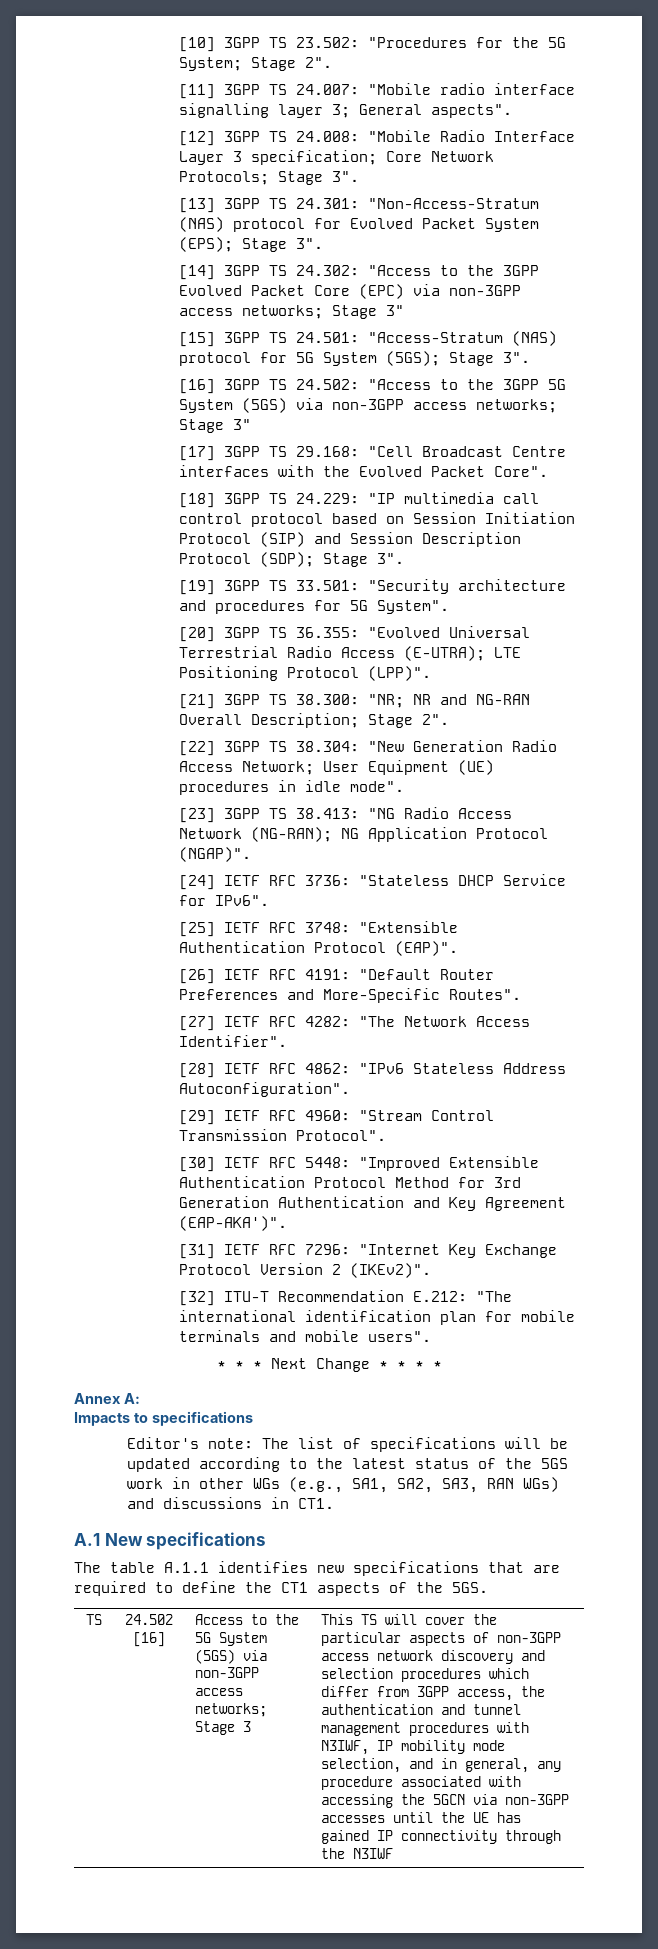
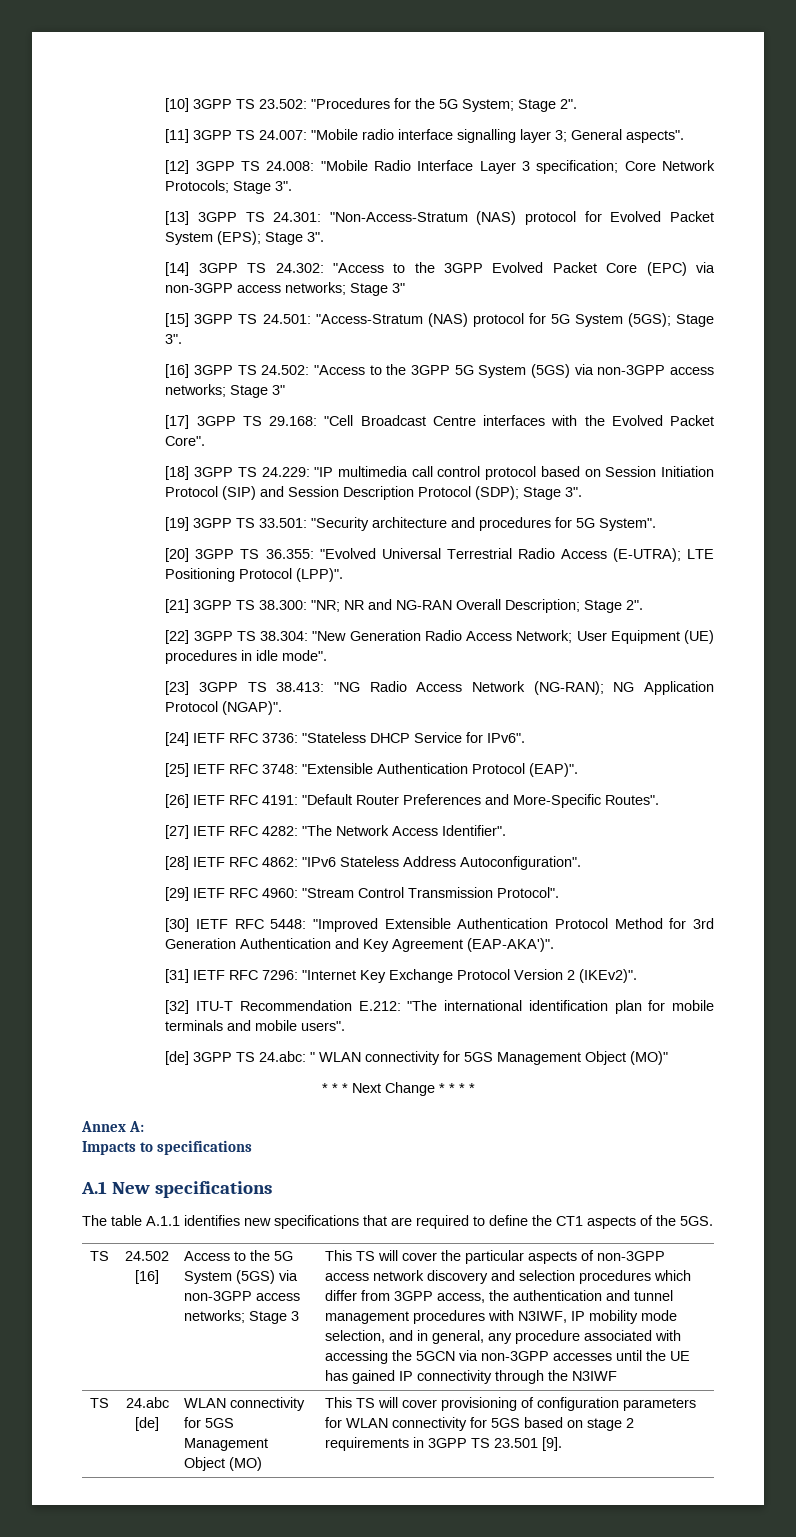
(432, 1336) none -> [165,1051,669,1065] // [de] 3GPP TS 24.abc: " WLAN connectivity for 5GS Management Object (MO)"
[126,1437,568,1452] [126,1457,568,1472] [126,1477,559,1493] [126,1497,334,1509] // Editor's note: The list of specifications will be updated according to the latest status of the 5GS work in other WGs (e.g., SA1, SA2, SA3, RAN WGs) and discussions in CT1. -> (252, 1147) none
(394, 1853) none -> [90,1398,109,1408] [125,1397,169,1408] [135,1417,159,1431] [184,1397,306,1411] [184,1417,235,1428] [184,1438,269,1451] [184,1457,263,1471] [325,1397,697,1411] [325,1417,635,1431] [325,1437,563,1451] // TS | 24.abc [de] | WLAN connectivity for 5GS Management Object (MO) | This TS will cover provisioning of configuration parameters for WLAN connectivity for 5GS based on stage 2 requirements in 3GPP TS 23.501 [9].

